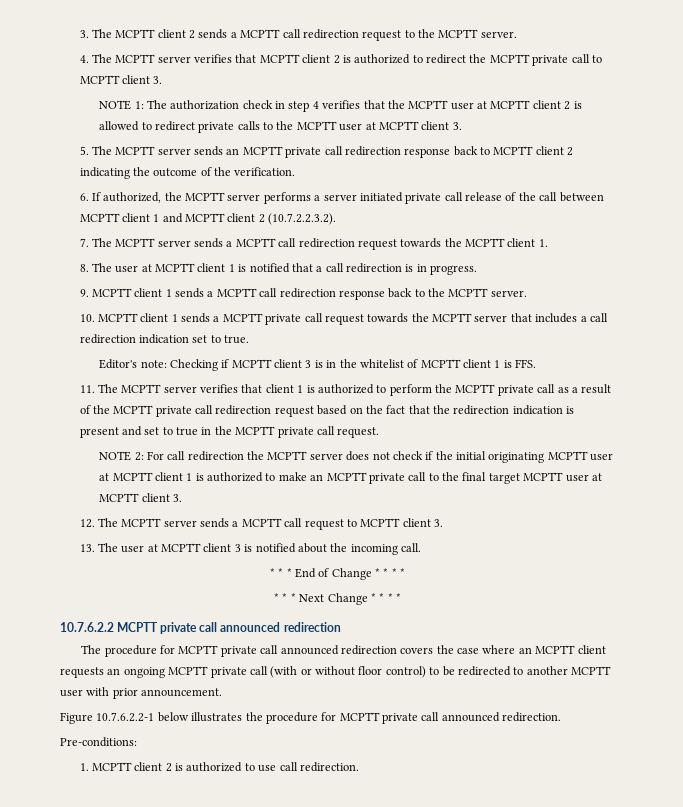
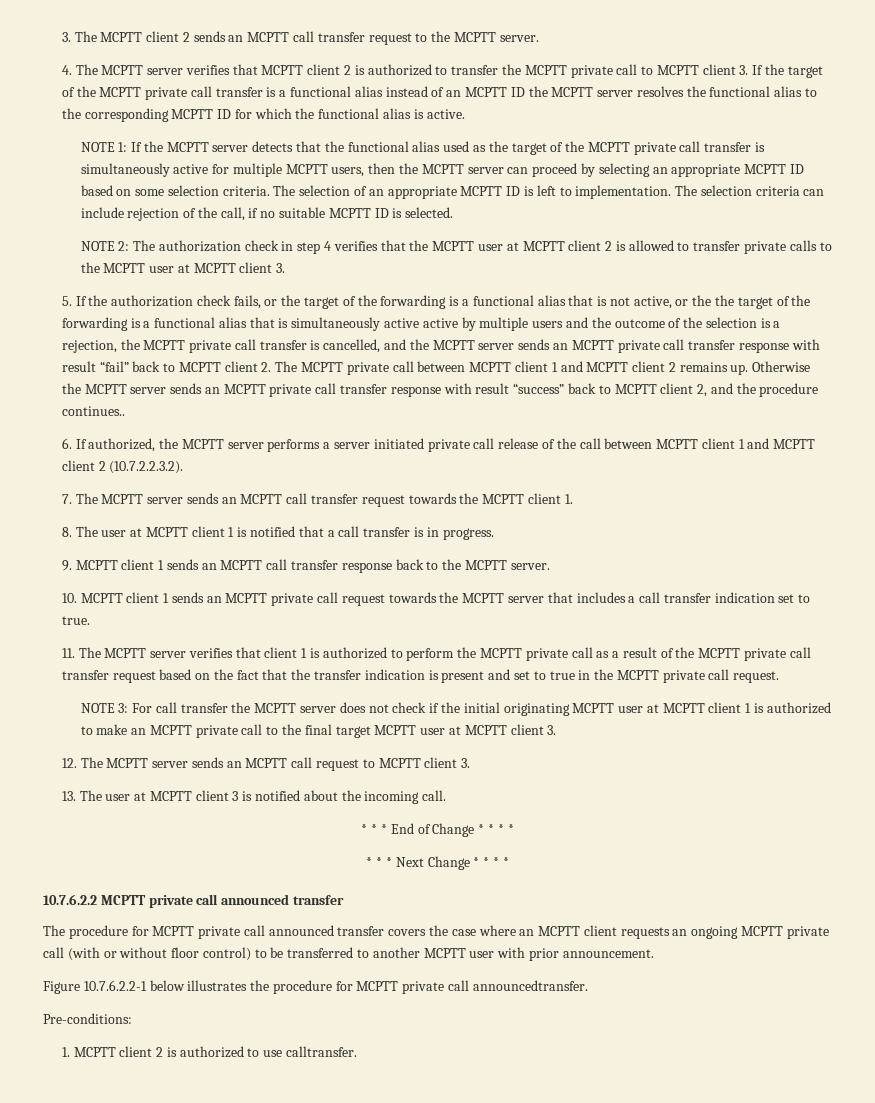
[230,29,359,39] a MCPTT call redirection -> [228,31,365,42] an MCPTT call transfer
[426,54,467,64] redirect -> [451,65,499,75] transfer
[99,100,144,110] // NOTE 1: -> [752,64,823,78] [61,86,817,100] [61,108,465,122] [80,141,765,155] [80,163,804,177] [80,185,825,199] [80,207,454,221] [80,241,130,251] If the target of the MCPTT private call transfer is a functional alias instead of an MCPTT ID the MCPTT server resolves the functional alias to the corresponding MCPTT ID for which the functional alias is active. // NOTE 1: If the MCPTT server detects that the functional alias used as the target of the MCPTT private call transfer is simultaneously active for multiple MCPTT users, then the MCPTT server can proceed by selecting an appropriate MCPTT ID based on some selection criteria. The selection of an appropriate MCPTT ID is left to implementation. The selection criteria can include rejection of the call, if no suitable MCPTT ID is selected. // NOTE 2:
[154,121,195,131] redirect -> [693,241,741,251] transfer
[91,146,574,158] [79,167,296,179] The MCPTT server sends an MCPTT private call redirection response back to MCPTT client 2 indicating the outcome of the verification. -> [75,295,811,309] [61,317,781,331] [61,339,820,353] [61,361,811,375] [61,383,819,397] [61,406,125,416] If the authorization check fails, or the target of the forwarding is a functional alias that is not active, or the the target of the forwarding is a functional alias that is simultaneously active active by multiple users and the outcome of the selection is a rejection, the MCPTT private call transfer is cancelled, and the MCPTT server sends an MCPTT private call transfer response with result “fail” back to MCPTT client 2. The MCPTT private call between MCPTT client 1 and MCPTT client 2 remains up. Otherwise the MCPTT server sends an MCPTT private call transfer response with result “success” back to MCPTT client 2, and the procedure continues..
[226,238,355,248] a MCPTT call redirection -> [221,493,359,504] an MCPTT call transfer
[346,263,403,273] redirection -> [363,527,411,537] transfer
[207,288,336,298] a MCPTT call redirection -> [201,559,339,570] an MCPTT call transfer
[213,316,220,322] a -> [206,596,222,603] an
[79,334,136,344] redirection -> [663,593,711,603] transfer
[99,359,537,371] // Editor's note: Checking if MCPTT client 3 is in the whitelist of MCPTT client 1 is FFS. -> (90, 620) none
[215,405,272,415] redirection -> [61,670,109,680] transfer
[453,405,510,415] redirection -> [314,670,362,680] transfer
[134,452,144,461] 2: -> [118,703,129,713] 3:
[187,451,244,461] redirection -> [180,703,228,713] transfer
[232,521,239,527] a -> [226,761,242,768] an
[283,622,341,632] redirection -> [292,895,344,905] transfer
[340,645,397,655] redirection -> [337,926,385,936] transfer
[457,666,511,676] redirected -> [287,947,354,958] transferred
[441,712,562,722] announced redirection. -> [472,980,588,991] announcedtransfer.
[279,762,359,772] call redirection. -> [286,1046,358,1057] calltransfer.

